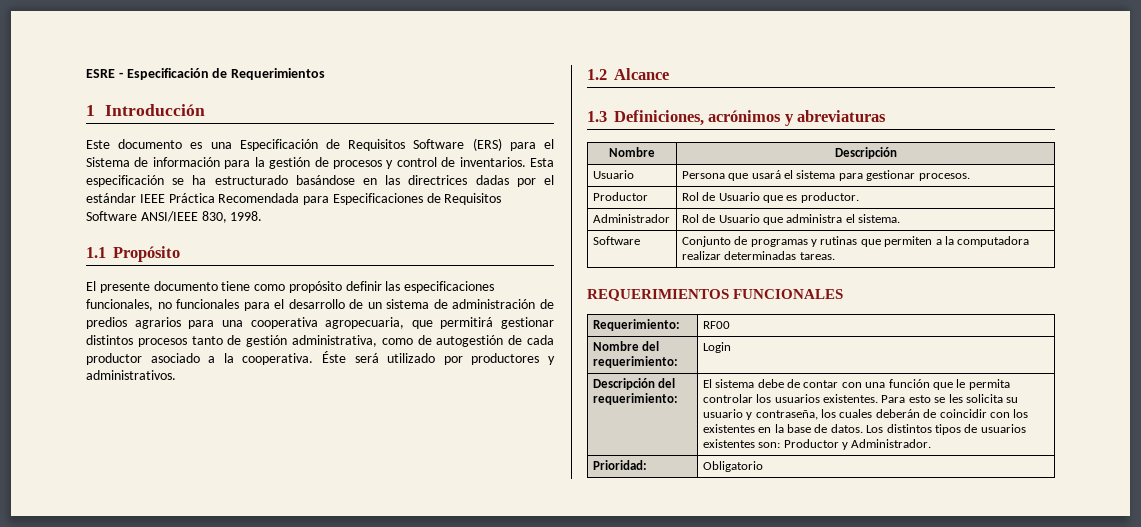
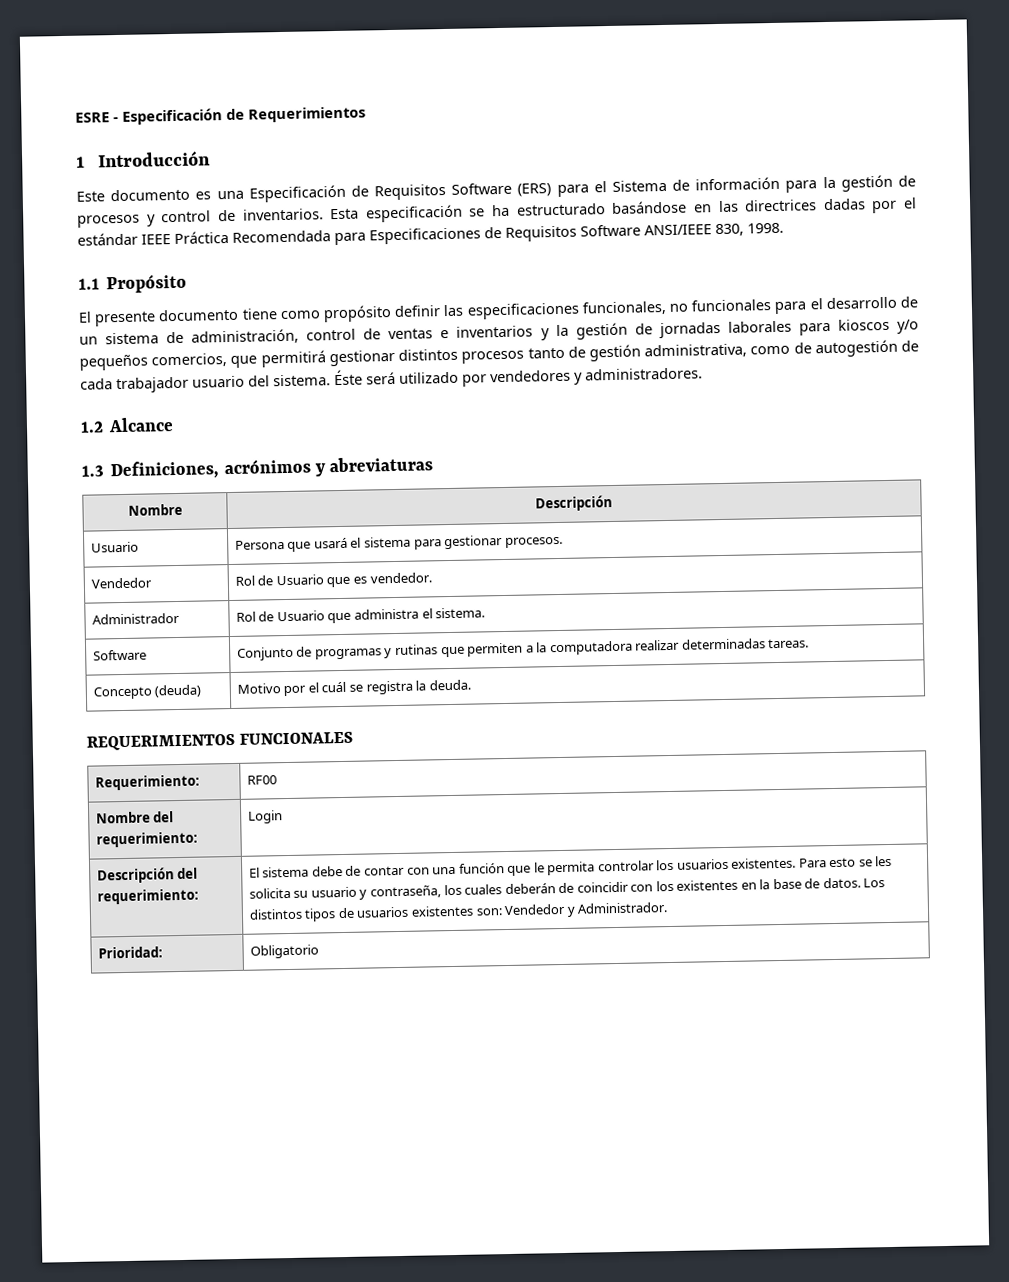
[452,299,554,309] [86,317,405,329] administración de predios agrarios para una cooperativa agropecuaria, -> [191,318,919,345] [79,353,228,371] administración, control de ventas e inventarios y la gestión de jornadas laborales para kioscos y/o pequeños comercios,
[86,353,314,365] productor asociado a la cooperativa. -> [116,374,331,394] trabajador usuario del sistema.
[471,353,556,365] [86,370,176,380] productores y administrativos. -> [490,367,703,385] vendedores y administradores.
[592,192,648,201] Productor -> [90,577,152,589] Vendedor
[800,192,859,203] productor. -> [369,572,432,584] vendedor.
(835, 256) none -> [92,684,202,700] [236,679,471,697] // Concepto (deuda) | Motivo por el cuál se registra la deuda.
[783,439,839,448] Productor -> [504,903,567,916] Vendedor

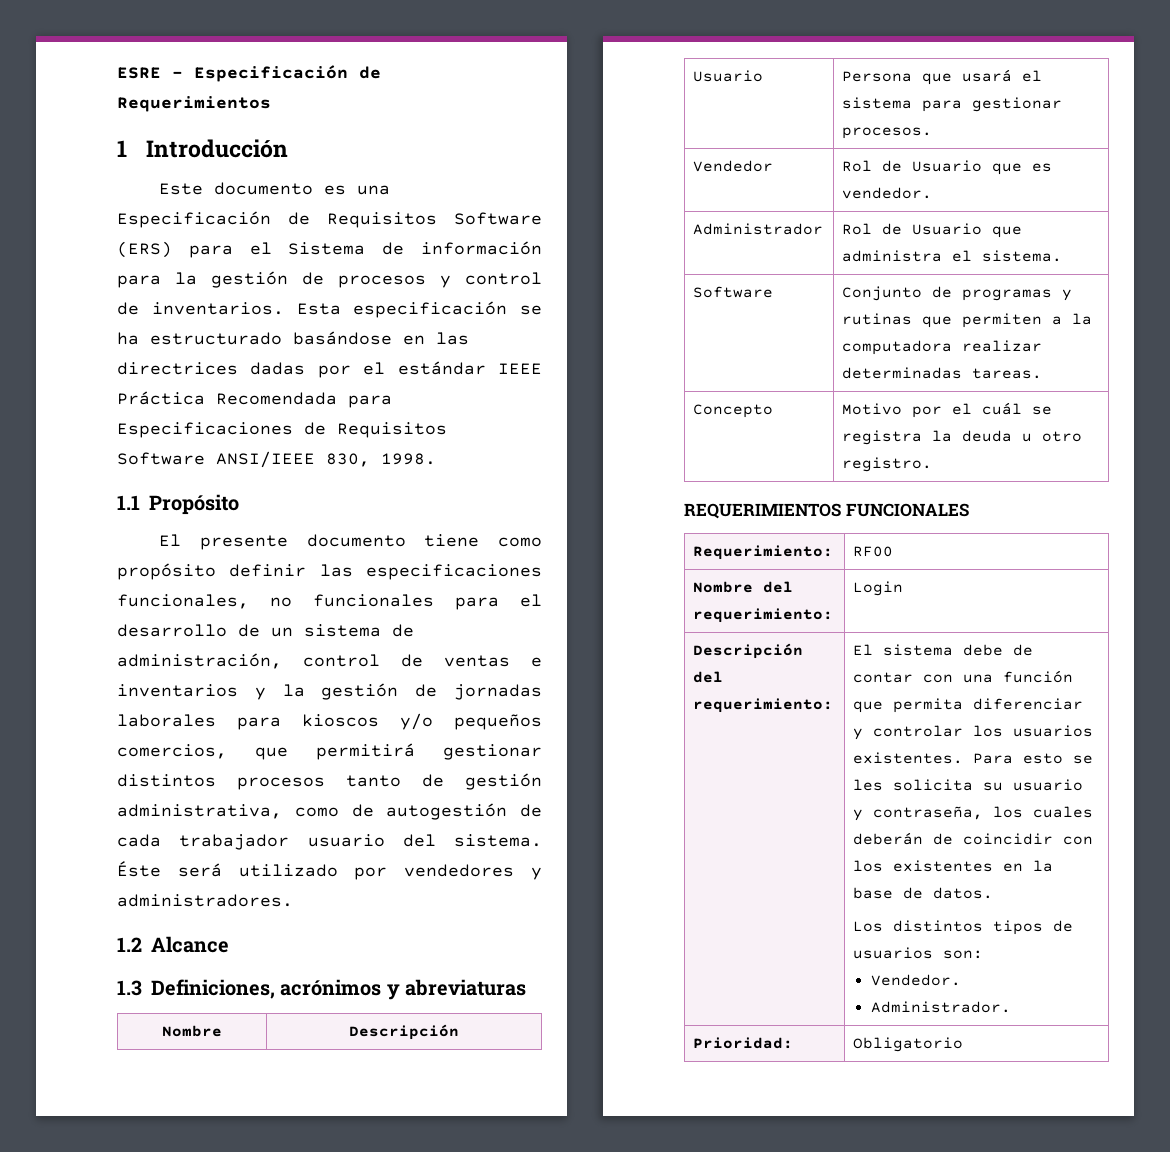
[154,684,202,698] (deuda) -> (774, 411) none
[428,679,471,691] deuda. -> [962,430,1083,442] [842,457,933,472] deuda u otro registro.
[533,861,596,876] le permita -> [893,698,1084,713] [853,728,864,740] permita diferenciar y
(861, 883) none -> (994, 893) //
[411,905,475,917] existentes -> (934, 953) none
[504,903,576,917] Vendedor y -> [870,974,961,986] // Vendedor. //

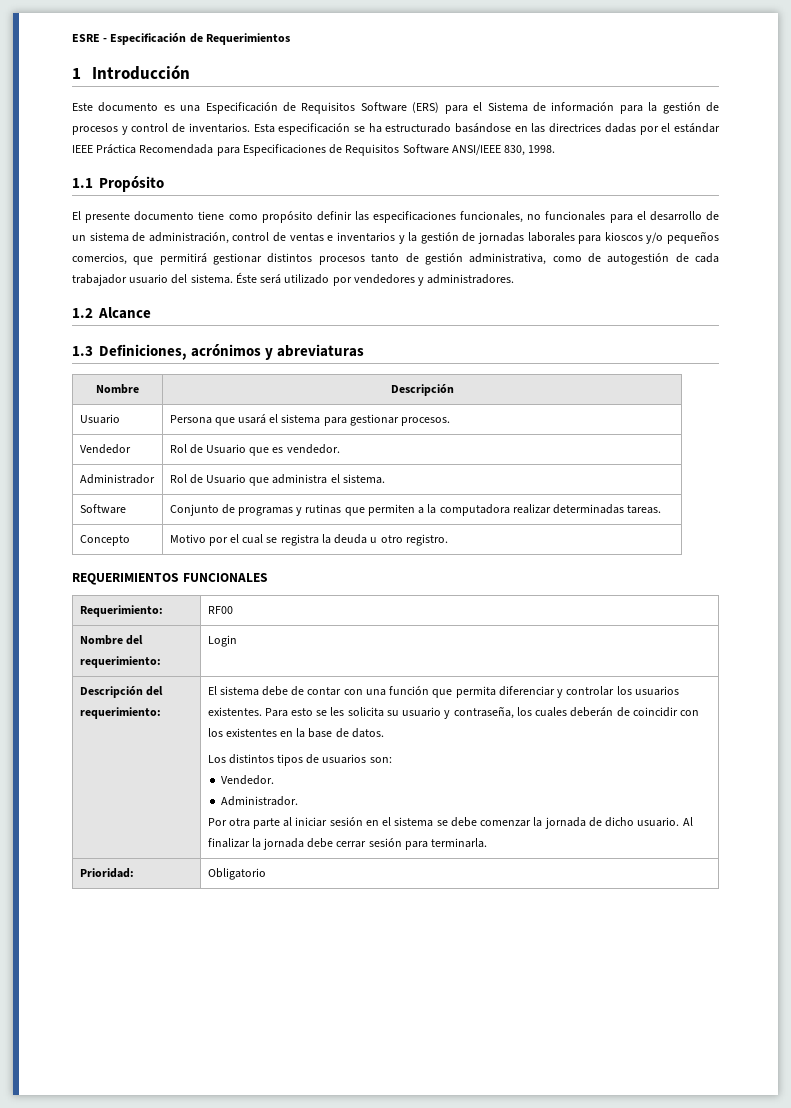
[982,402,1023,415] cuál -> [242,534,264,544] cual
(1011, 1007) none -> [207,817,693,829] [207,838,488,850] // Por otra parte al iniciar sesión en el sistema se debe comenzar la jornada de dicho usuario. Al finalizar la jornada debe cerrar sesión para terminarla.

